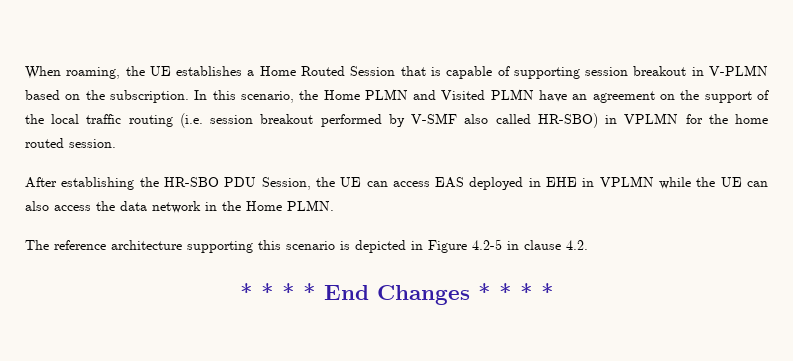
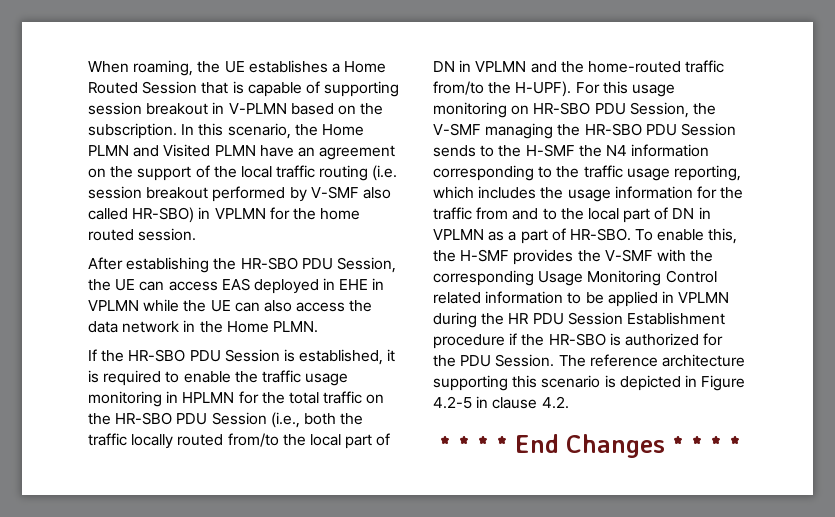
(334, 205) none -> [88,349,396,365] [88,370,349,386] [88,391,385,407] [88,412,364,428] [88,433,391,449] [433,60,725,73] [433,81,675,97] [433,102,716,118] [433,123,736,139] [433,144,710,157] [433,165,741,181] [433,186,744,202] [433,207,711,223] [433,228,738,244] [433,249,714,265] [433,270,717,286] [433,291,730,307] [433,312,725,328] [433,333,724,349] [433,354,555,367] If the HR-SBO PDU Session is established, it is required to enable the traffic usage monitoring in HPLMN for the total traffic on the HR-SBO PDU Session (i.e., both the traffic locally routed from/to the local part of DN in VPLMN and the home-routed traffic from/to the H-UPF). For this usage monitoring on HR-SBO PDU Session, the V-SMF managing the HR-SBO PDU Session sends to the H-SMF the N4 information corresponding to the traffic usage reporting, which includes the usage information for the traffic from and to the local part of DN in VPLMN as a part of HR-SBO. To enable this, the H-SMF provides the V-SMF with the corresponding Usage Monitoring Control related information to be applied in VPLMN during the HR PDU Session Establishment procedure if the HR-SBO is authorized for the PDU Session.

